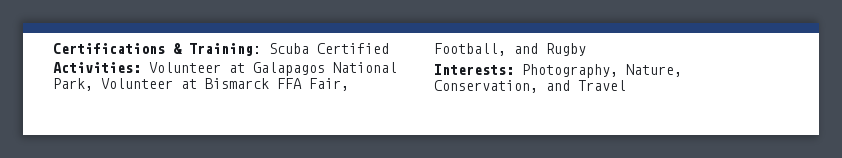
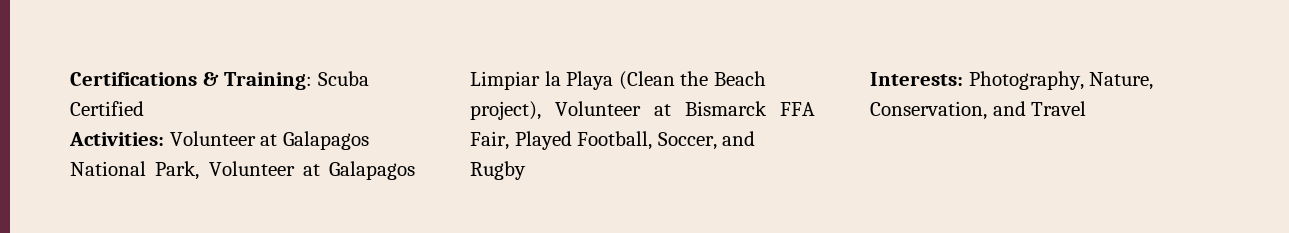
[205,78,349,91] [434,43,506,56] Bismarck FFA Fair, Football, -> [329,161,415,180] [470,71,766,90] [470,101,815,120] [470,131,717,150] Galapagos Limpiar la Playa (Clean the Beach project), Volunteer at Bismarck FFA Fair, Played Football, Soccer,

